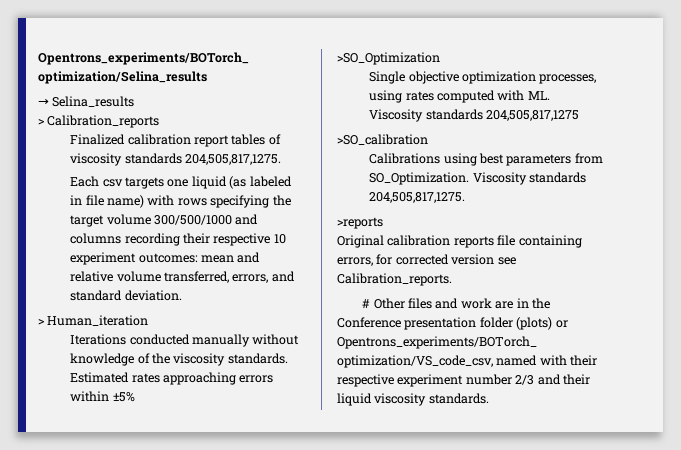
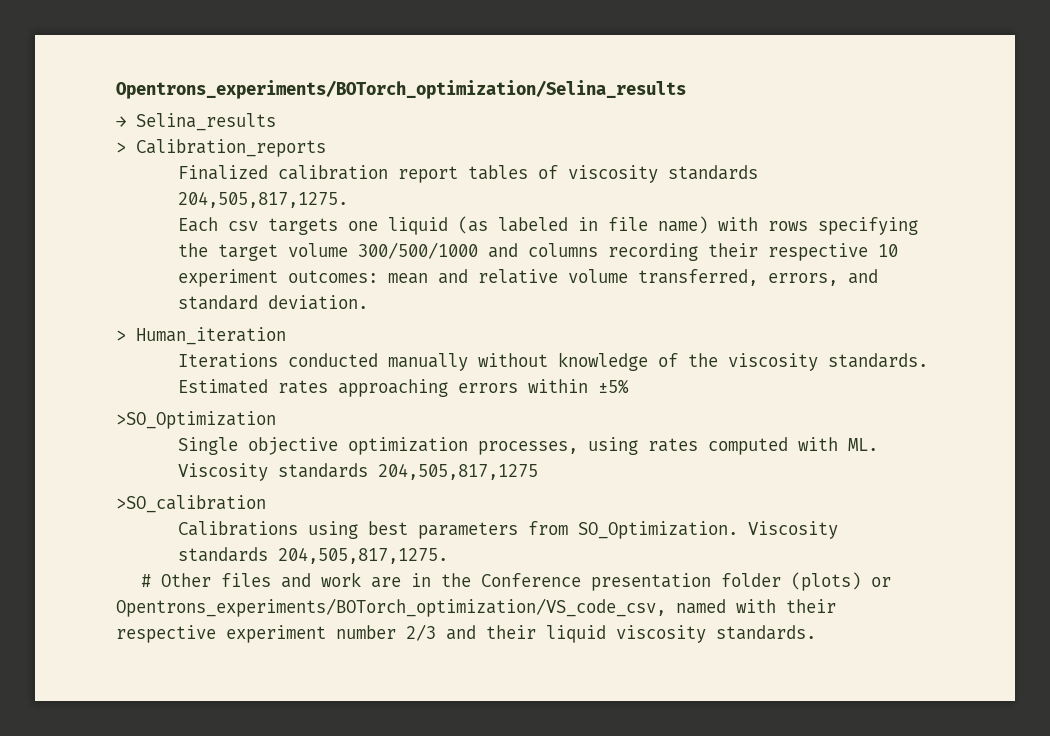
[337,217,383,229] [337,235,582,248] [337,254,516,266] [337,273,452,286] // >reports // Original calibration reports file containing errors, for corrected version see Calibration_reports. -> (449, 555) none

